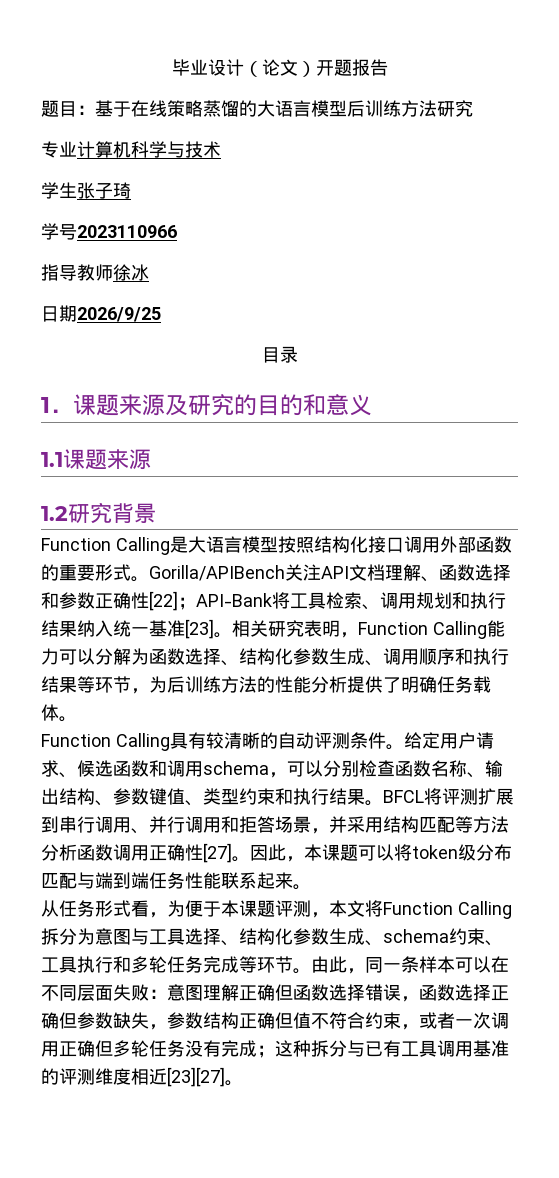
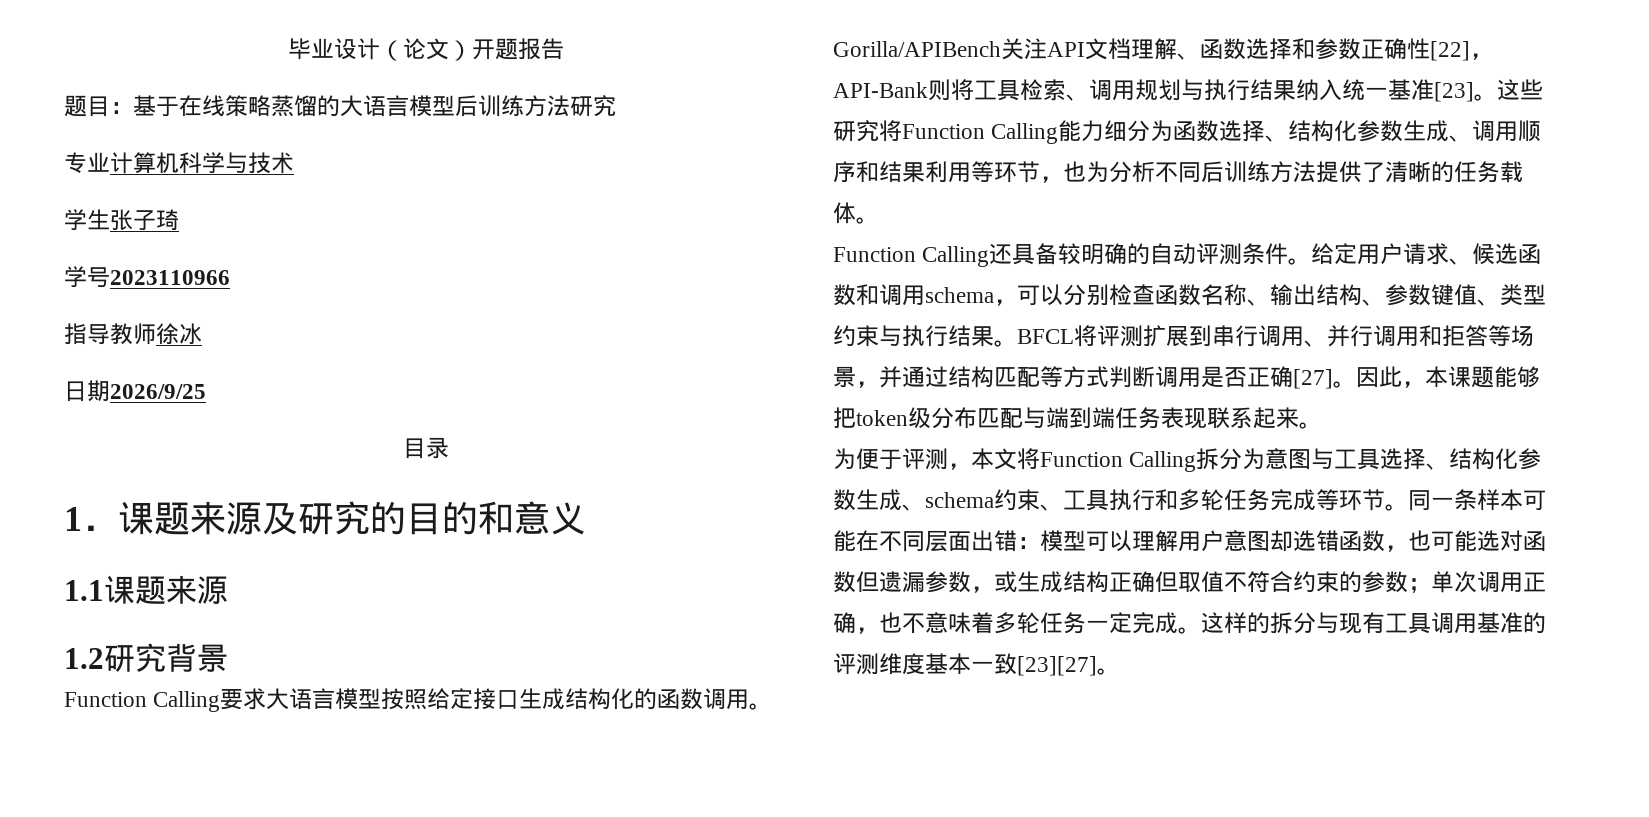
[170,536,188,553] 是 -> [220,688,267,710] 要求
[314,536,512,553] [41,564,131,581] 结构化接口调用外部函数的重要形式 -> [427,688,750,710] 给定接口生成结构化的函数调用
[178,593,272,610] ；API-Bank -> [1470,53,1493,60] [833,79,951,101] ，API-Bank则
[452,592,470,609] 和 -> [1181,79,1204,100] 与
[232,620,358,638] 相关研究表明， -> [1497,79,1543,100] [833,120,902,142] 这些研究将
[59,648,131,665] 可以分解 -> [1104,120,1151,142] 细分
[473,648,509,665] [41,676,437,694] 执行结果等环节，为后训练方法的性能分析提供了明确 -> [879,161,1454,183] 结果利用等环节，也为分析不同后训练方法提供了清晰的
[170,732,260,749] 具有较清晰 -> [989,243,1128,265] 还具备较明确
[275,788,293,805] 和 -> [879,325,902,346] 与
(275, 824) none -> [1488,325,1511,346] 等
[347,816,383,833] 采用 -> [902,366,948,387] 通过
[491,816,509,833] [41,844,203,861] 法分析函数调用正确性 -> [1086,366,1293,388] 式判断调用是否正确
[358,844,412,861] 可以将 -> [1494,366,1540,388] [833,407,856,429] 能够把
[185,872,221,889] 性能 -> [1161,407,1207,429] 表现
[41,900,275,918] 从任务形式看，为便于本课题 -> [833,448,902,470] 为便于
[311,956,365,974] 由此， -> (1408, 507) none
[473,956,491,973] 以 -> [833,530,856,552] 能
[113,984,509,1002] [41,1012,203,1030] 失败：意图理解正确但函数选择错误，函数选择正确但参数缺失，参数 -> [971,530,1546,552] [833,571,1063,593] 出错：模型可以理解用户意图却选错函数，也可能选对函数但遗漏参数，或生成
(293, 1020) none -> [1178,572,1201,593] 取
[401,1012,509,1030] [41,1040,383,1058] ，或者一次调用正确但多轮任务没有完成；这种拆分与已 -> [1339,571,1546,593] [833,612,1362,634] 的参数；单次调用正确，也不意味着多轮任务一定完成。这样的拆分与现
[131,1068,167,1085] 相近 -> [925,653,1017,675] 基本一致

